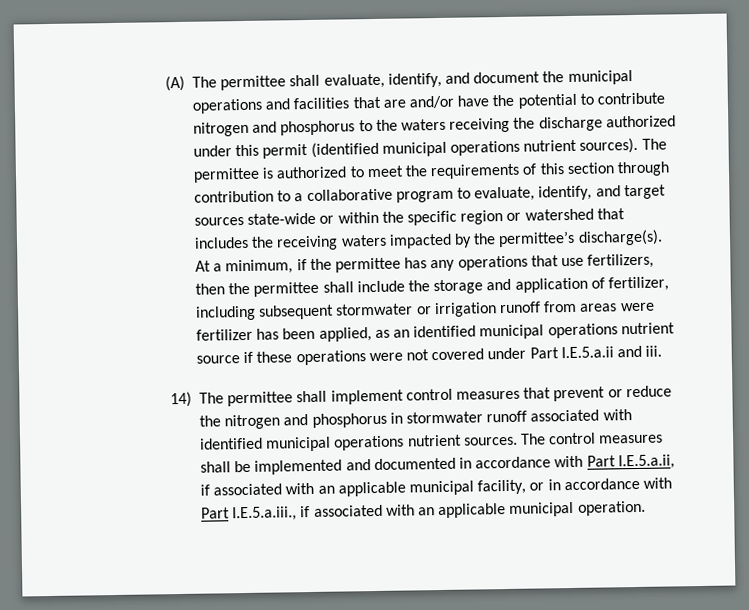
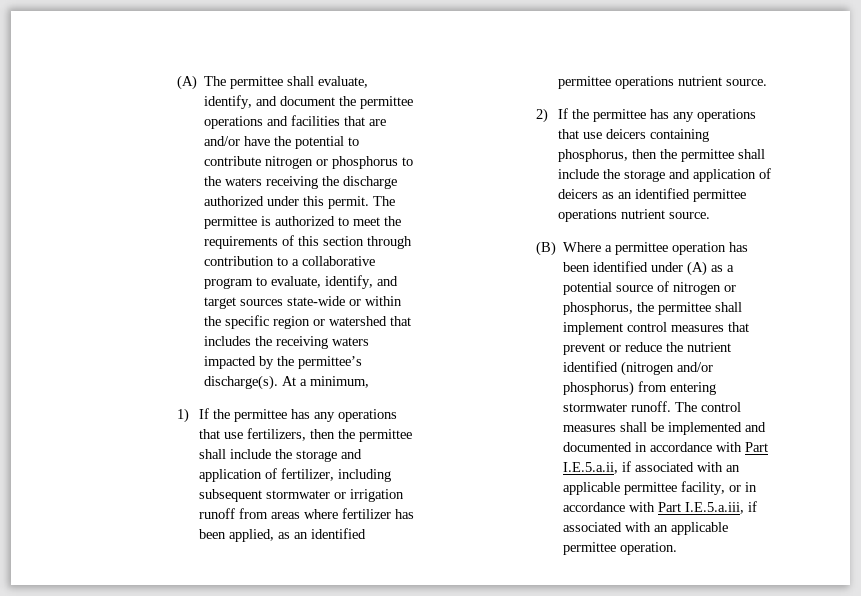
[567,70,633,86] municipal -> [360,96,414,109] permittee
[252,121,278,133] and -> [316,159,329,166] or
[262,137,639,159] permit (identified municipal operations nutrient sources). -> [328,196,370,209] permit.
[296,259,307,271] if -> [176,408,210,423] // 1) If
[620,302,655,312] were -> [304,509,339,519] where
[479,322,675,340] [196,345,663,366] [170,391,225,408] municipal operations nutrient source if these operations were not covered under Part I.E.5.a.ii and iii. // 14) The -> [558,76,768,89] [535,108,757,123] [558,129,710,142] [558,149,766,162] [558,168,772,182] [558,188,747,202] [558,209,711,222] [535,241,749,256] [563,261,735,276] [563,281,737,295] [563,302,655,315] permittee operations nutrient source. // 2) If the permittee has any operations that use deicers containing phosphorus, then the permittee shall include the storage and application of deicers as an identified permittee operations nutrient source. // (B) Where a permittee operation has been identified under (A) as a potential source of nitrogen or phosphorus, the
[224,409,632,430] [200,434,518,452] nitrogen and phosphorus in stormwater runoff associated with identified municipal operations nutrient sources. -> [687,342,732,352] [563,361,714,376] [563,381,717,396] [563,401,672,412] nutrient identified (nitrogen and/or phosphorus) from entering stormwater runoff.
[409,480,475,496] municipal -> [624,482,678,495] permittee
[232,501,575,522] I.E.5.a.iii., if associated with an applicable municipal -> [685,501,758,514] [563,522,729,535] [563,542,617,555] I.E.5.a.iii, if associated with an applicable permittee

